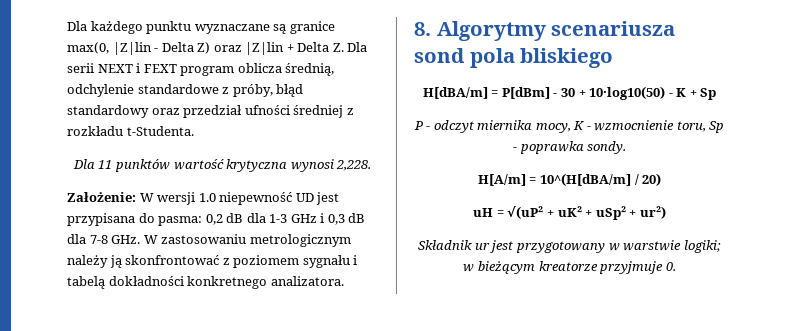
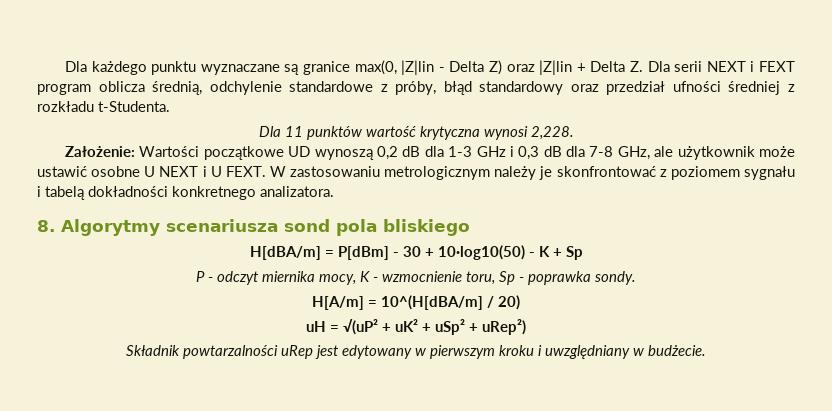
[139,192,340,205] [67,213,203,226] W wersji 1.0 niepewność UD jest przypisana do pasma: -> [139,146,374,160] Wartości początkowe UD wynoszą
[111,235,141,244] GHz. -> [617,146,795,160] [37,166,266,177] GHz, ale użytkownik może ustawić osobne U NEXT i U FEXT.
[109,255,122,268] ją -> [539,166,553,180] je
[639,206,666,219] ur²) -> [482,319,526,335] uRep²)
[474,240,721,253] [463,261,676,274] ur jest przygotowany w warstwie logiki; w bieżącym kreatorze przyjmuje 0. -> [183,345,706,359] powtarzalności uRep jest edytowany w pierwszym kroku i uwzględniany w budżecie.

